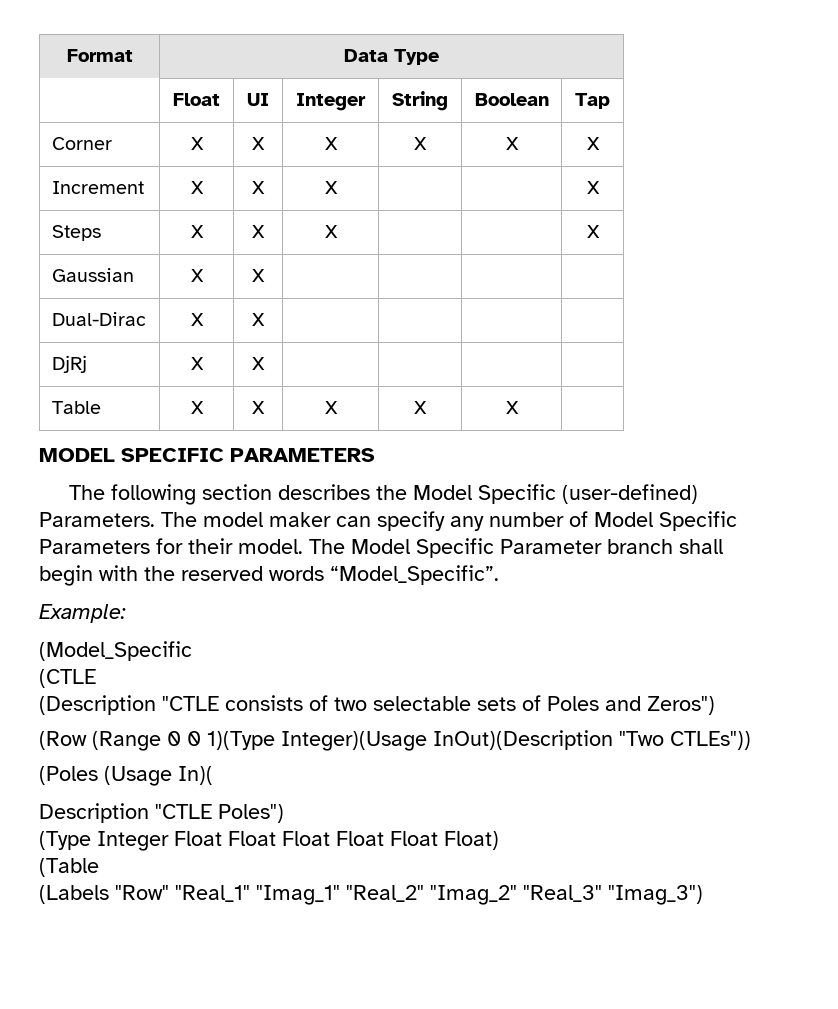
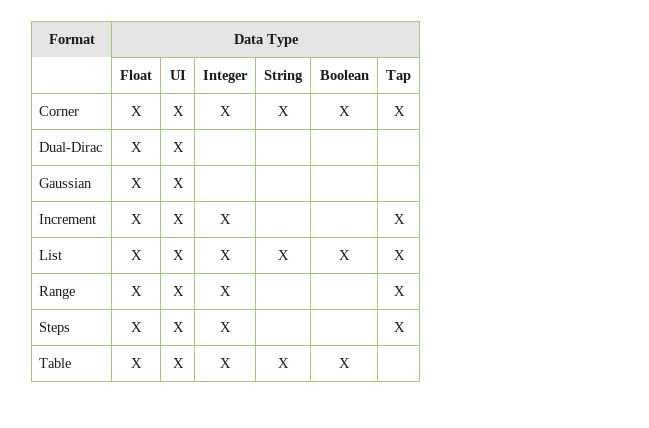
(600, 143) none -> [39,142,103,152] [131,142,142,152] [172,142,184,152] [39,178,93,188] [131,178,142,188] [172,178,184,188] // Dual-Dirac | X | X | | | | // Gaussian | X | X | | | |
(600, 187) none -> [39,250,63,260] [131,250,142,260] [172,250,184,260] [220,250,231,260] [278,250,289,260] [339,250,350,260] [393,250,405,260] [39,286,76,299] [131,286,142,296] [172,286,184,296] [220,286,231,296] [393,286,405,296] // List | X | X | X | X | X | X // Range | X | X | X | | | X
[51,268,134,282] [190,269,204,282] [252,269,265,282] [51,312,146,326] [190,313,204,326] [252,313,265,326] [51,355,87,373] [190,357,204,370] [252,357,265,370] // Gaussian | X | X | | | | // Dual-Dirac | X | X | | | | // DjRj | X | X | | | | -> (405, 327) none
[39,448,375,462] [68,484,698,505] [39,511,737,531] [39,538,723,558] [39,565,499,586] [39,604,126,623] [39,641,192,661] [39,669,96,688] [39,695,715,715] [39,730,751,751] [39,766,213,786] [39,803,284,823] [39,831,499,851] [39,858,99,877] [39,885,703,905] // MODEL SPECIFIC PARAMETERS // The following section describes the Model Specific (user-defined) Parameters. The model maker can specify any number of Model Specific Parameters for their model. The Model Specific Parameter branch shall begin with the reserved words “Model_Specific”. // Example: // (Model_Specific // (CTLE // (Description "CTLE consists of two selectable sets of Poles and Zeros") // (Row (Range 0 0 1)(Type Integer)(Usage InOut)(Description "Two CTLEs")) // (Poles (Usage In)( // Description "CTLE Poles") // (Type Integer Float Float Float Float Float Float) // (Table // (Labels "Row" "Real_1" "Imag_1" "Real_2" "Imag_2" "Real_3" "Imag_3") -> (350, 363) none

